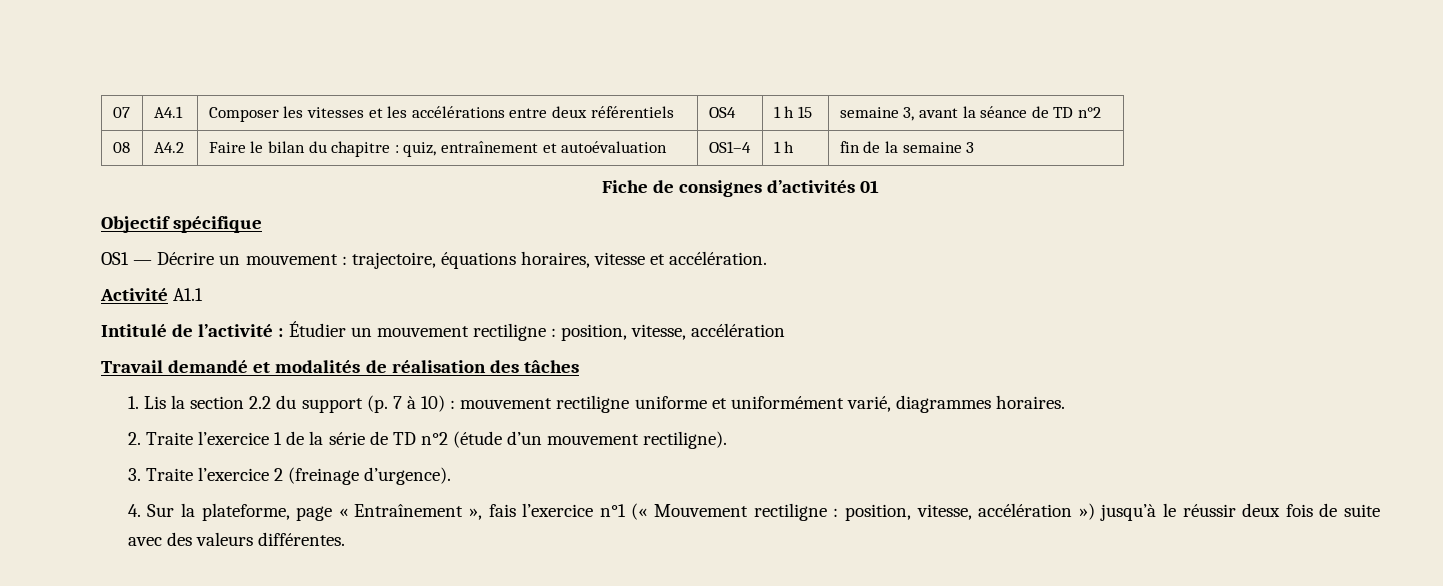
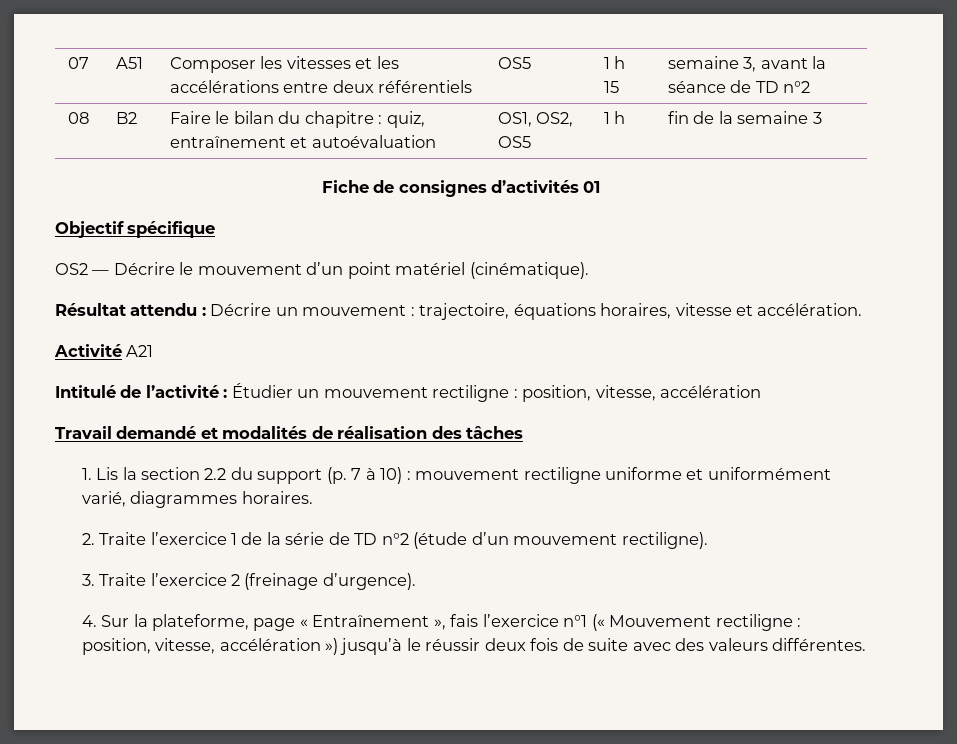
[153,106,183,118] A4.1 -> [115,57,143,69] A51
[708,107,736,118] OS4 -> [497,57,531,69] OS5
[153,142,184,153] A4.2 -> [115,112,137,124] B2
[708,141,751,153] OS1–4 -> [497,112,574,127] [497,136,531,148] OS1, OS2, OS5
[101,252,129,265] OS1 -> [55,263,88,275] OS2
(215, 258) none -> [179,262,589,279] [55,303,272,316] le mouvement d’un point matériel (cinématique). // Résultat attendu : Décrire
[173,288,204,301] A1.1 -> [126,345,154,357] A21

